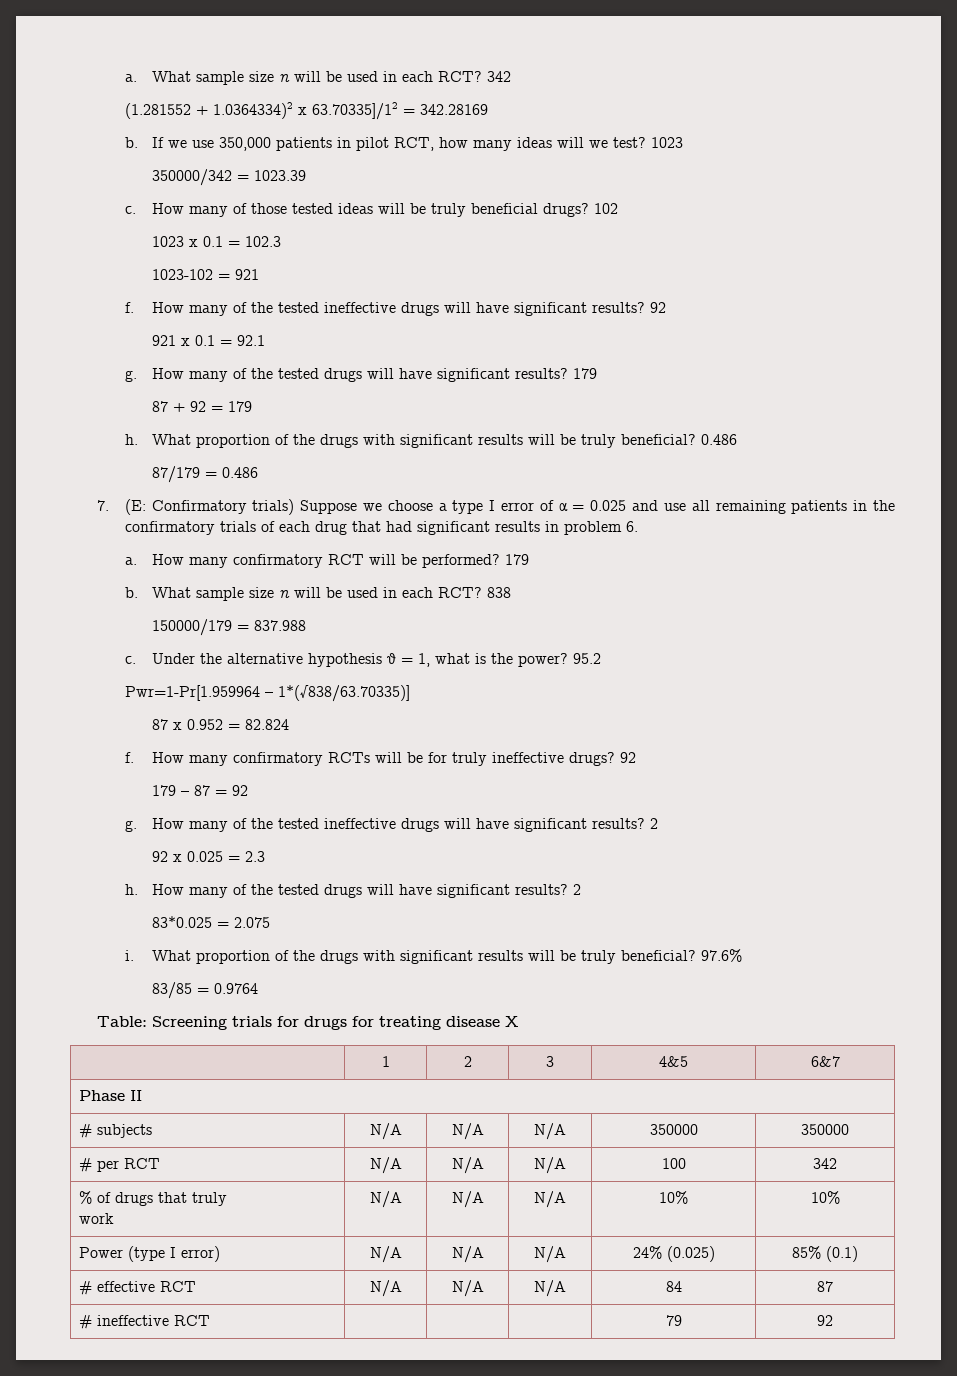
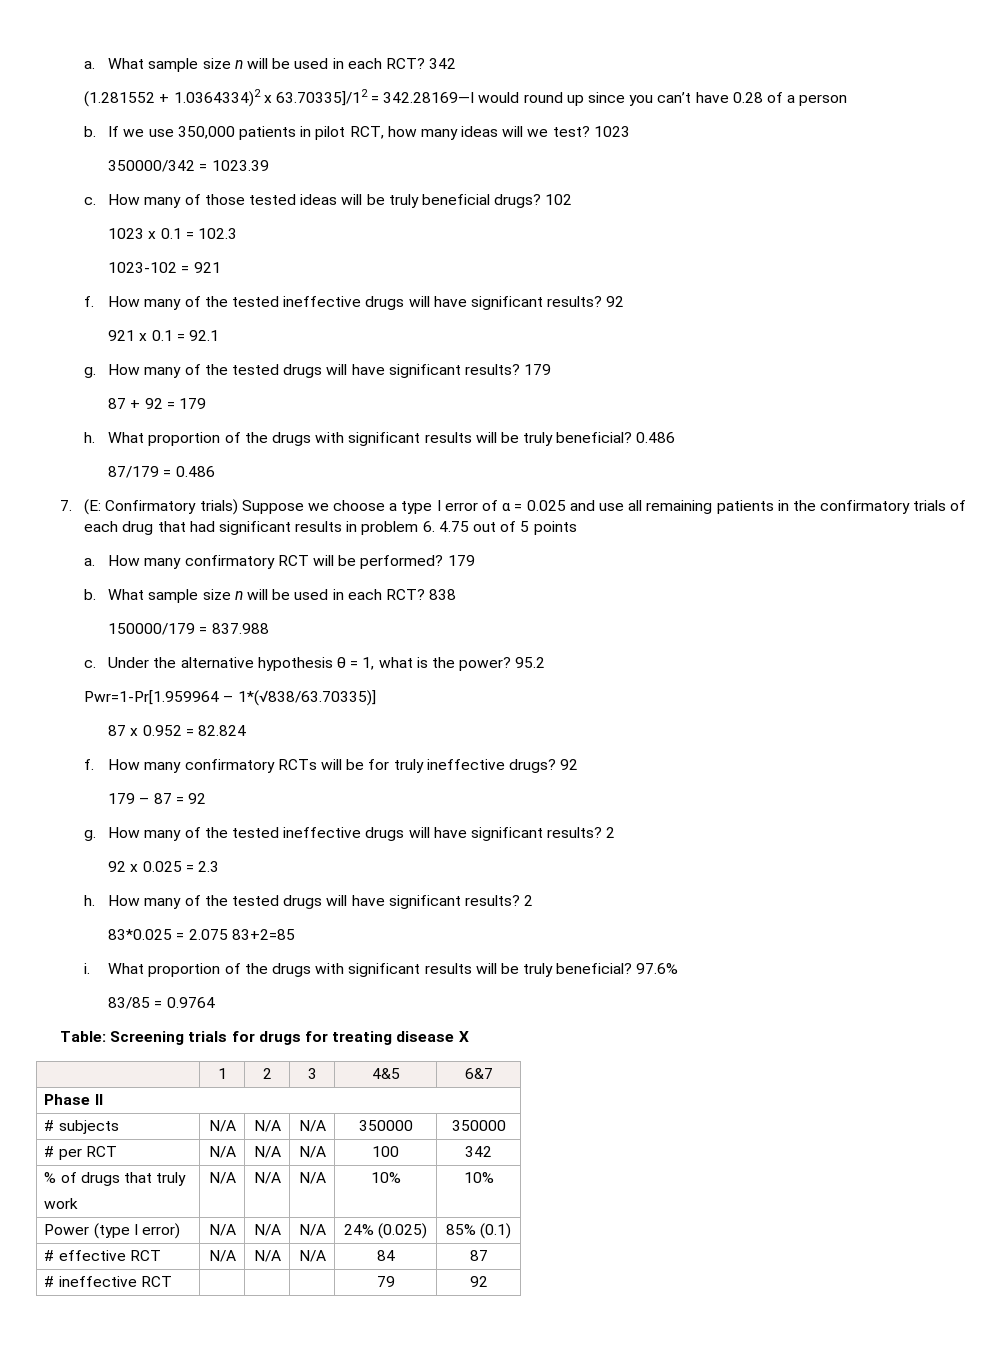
[419,104,488,115] 342.28169 -> [383,92,848,106] 342.28169—I would round up since you can’t have 0.28 of a person
(638, 526) none -> [438,521,577,535] 4.75 out of 5 points
(271, 922) none -> [231,929,295,940] 83+2=85

